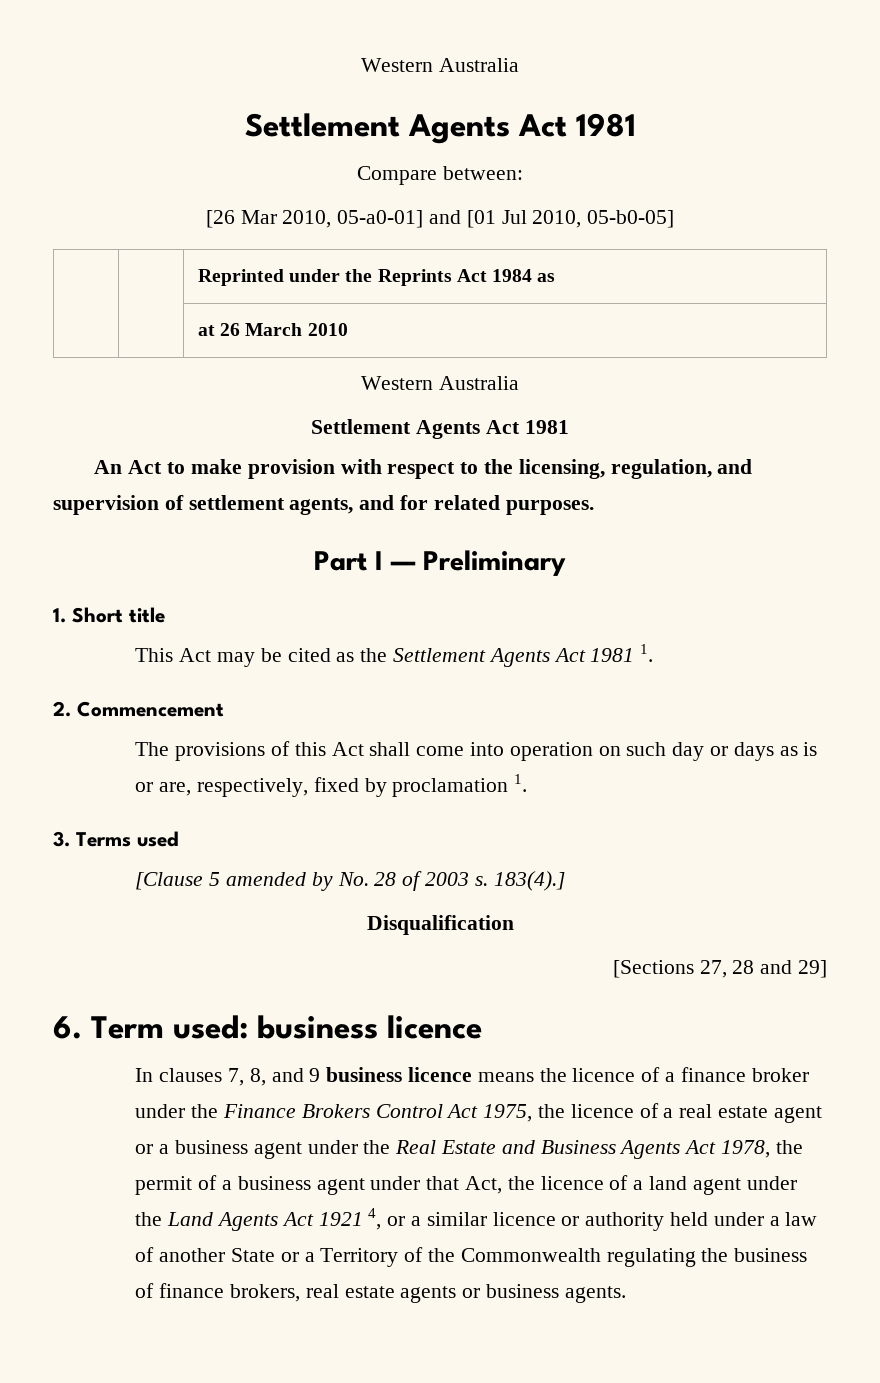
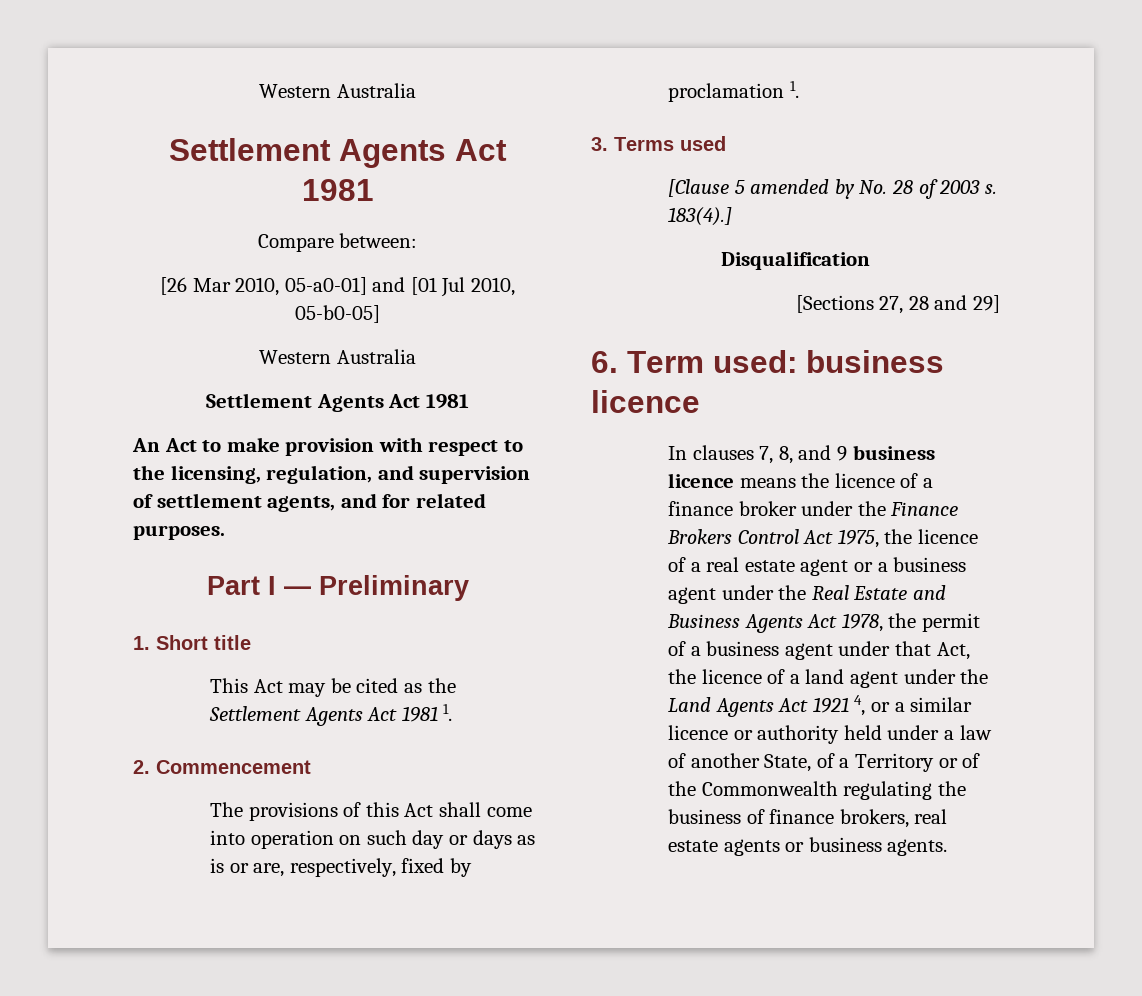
[197,269,556,286] [197,323,348,336] // | | Reprinted under the Reprints Act 1984 as // | | at 26 March 2010 -> (380, 314) none
[231,1248,299,1262] State or -> [764,753,835,772] State, of
(399, 1257) none -> [938,758,958,768] or

